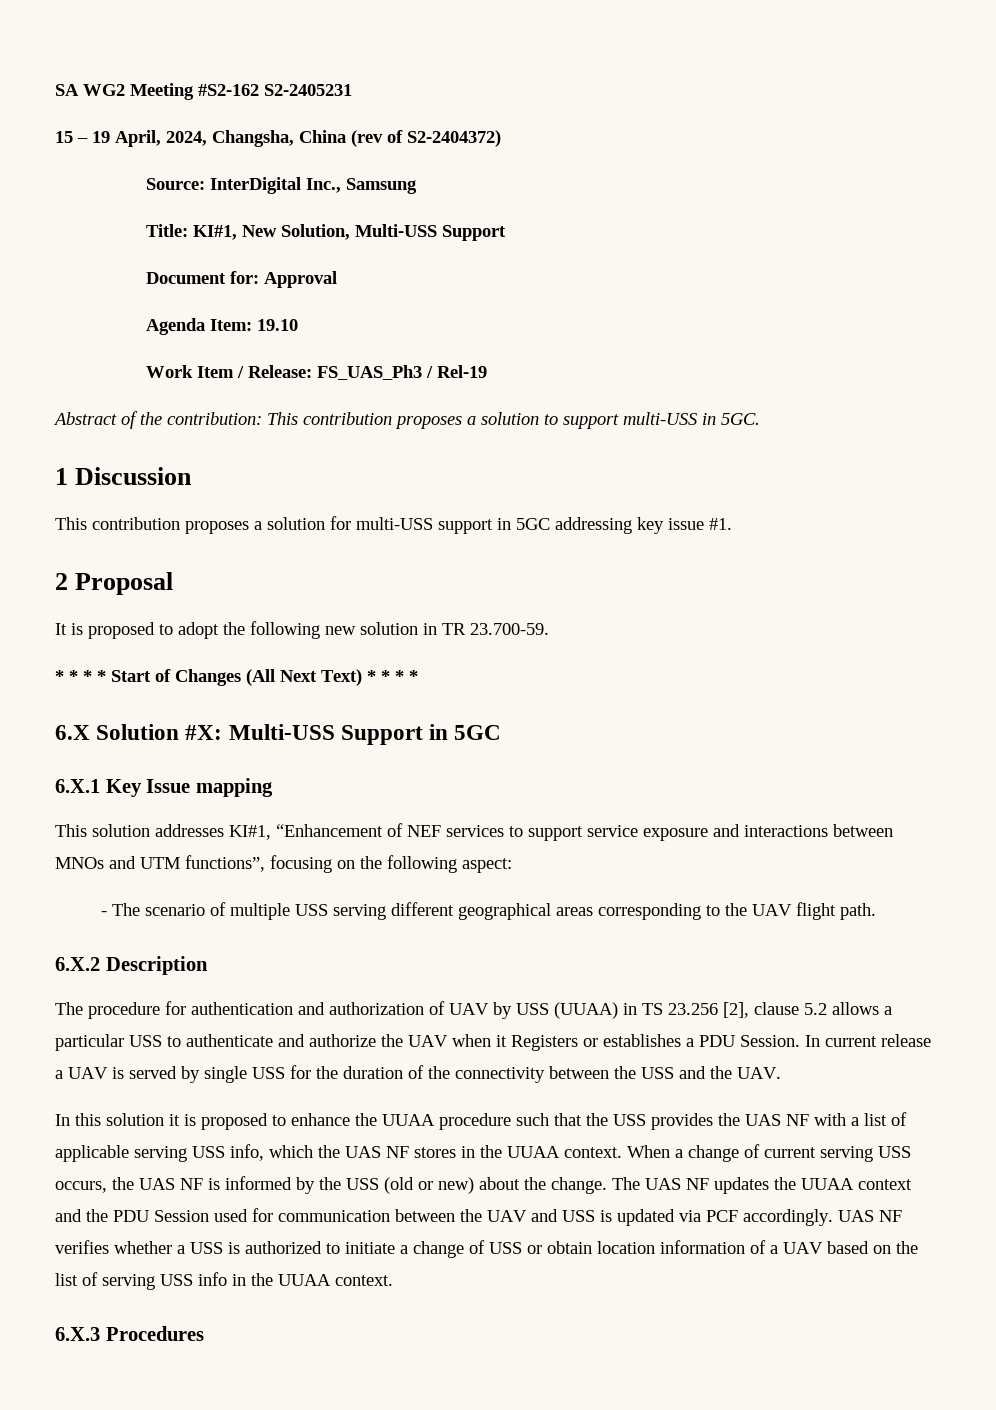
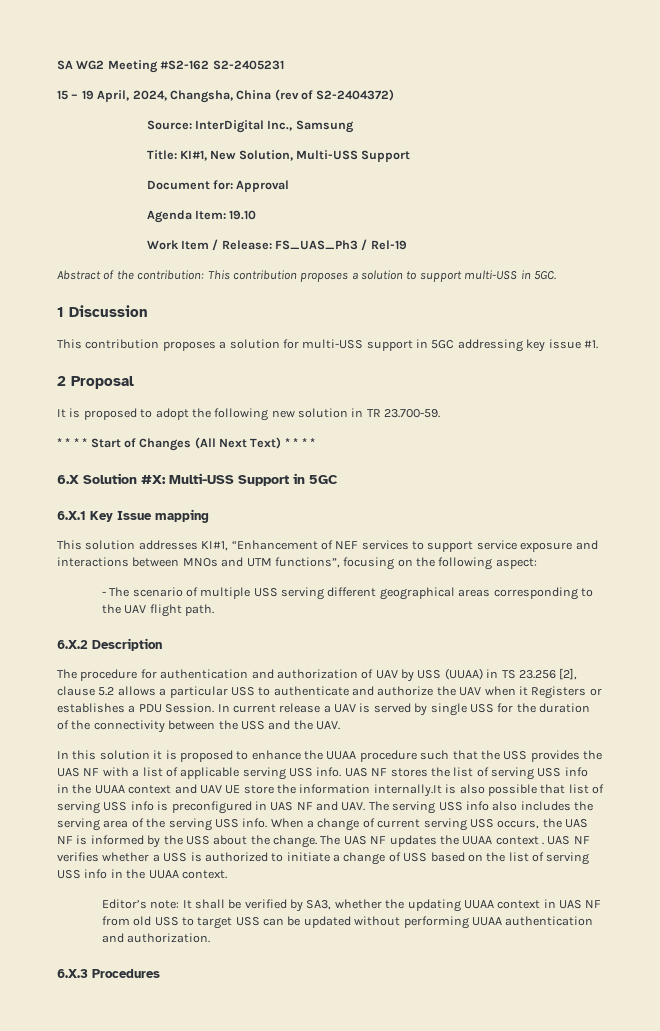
[230,1144,622,1161] info, which the UAS NF stores in the UUAA context. -> [316,767,588,780] [57,784,604,797] [57,801,593,814] [57,818,268,831] info. UAS NF stores the list of serving USS info in the UUAA context and UAV UE store the information internally.It is also possible that list of serving USS info is preconfigured in UAS NF and UAV. The serving USS info also includes the serving area of the serving USS info.
[384,1177,474,1194] (old or new) -> (210, 840) none
[55,1208,833,1226] and the PDU Session used for communication between the UAV and USS is updated via PCF accordingly. -> [542,842,544,845] .
[527,1240,823,1254] or obtain location information of a UAV -> (428, 857) none
(393, 1280) none -> [101,899,602,912] [101,916,594,929] [101,933,211,943] // Editor’s note: It shall be verified by SA3, whether the updating UUAA context in UAS NF from old USS to target USS can be updated without performing UUAA authentication and authorization.

